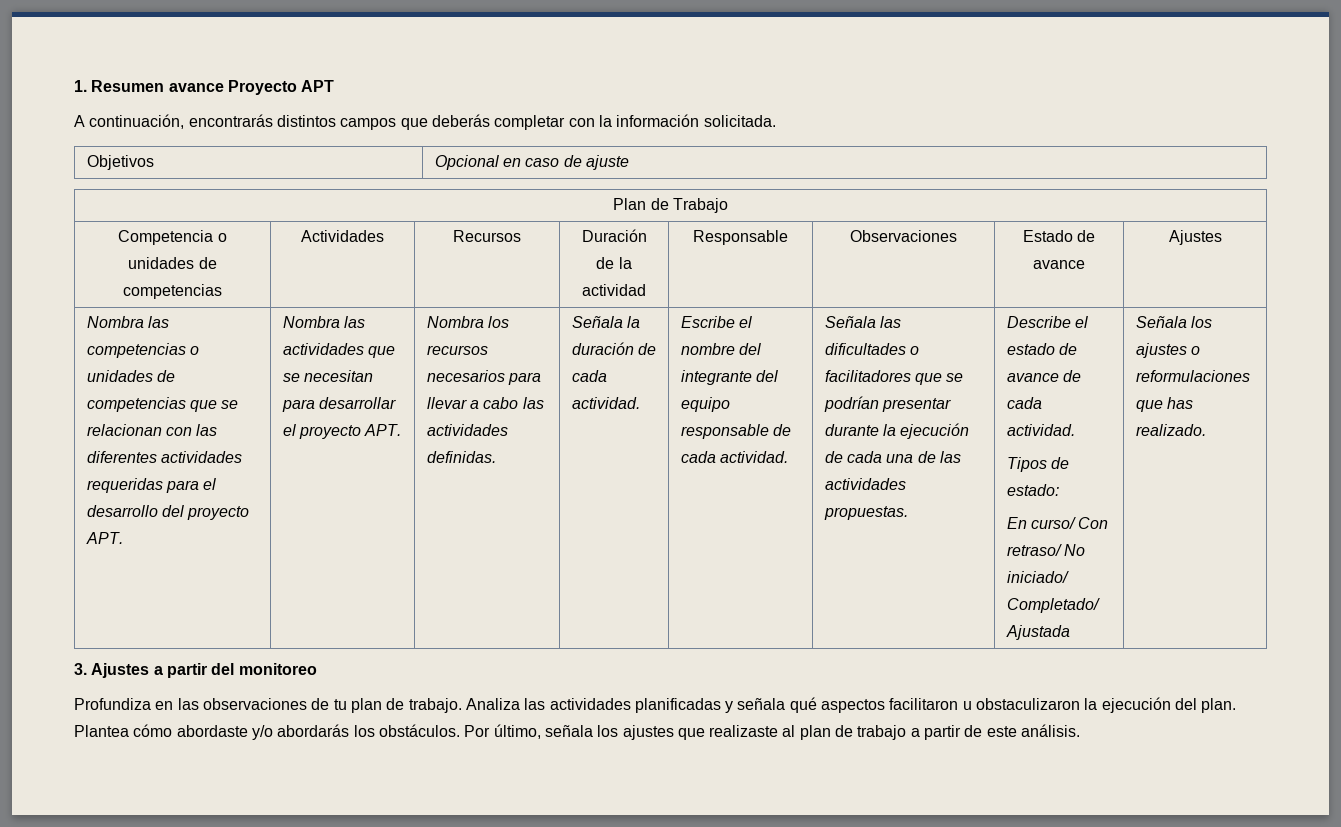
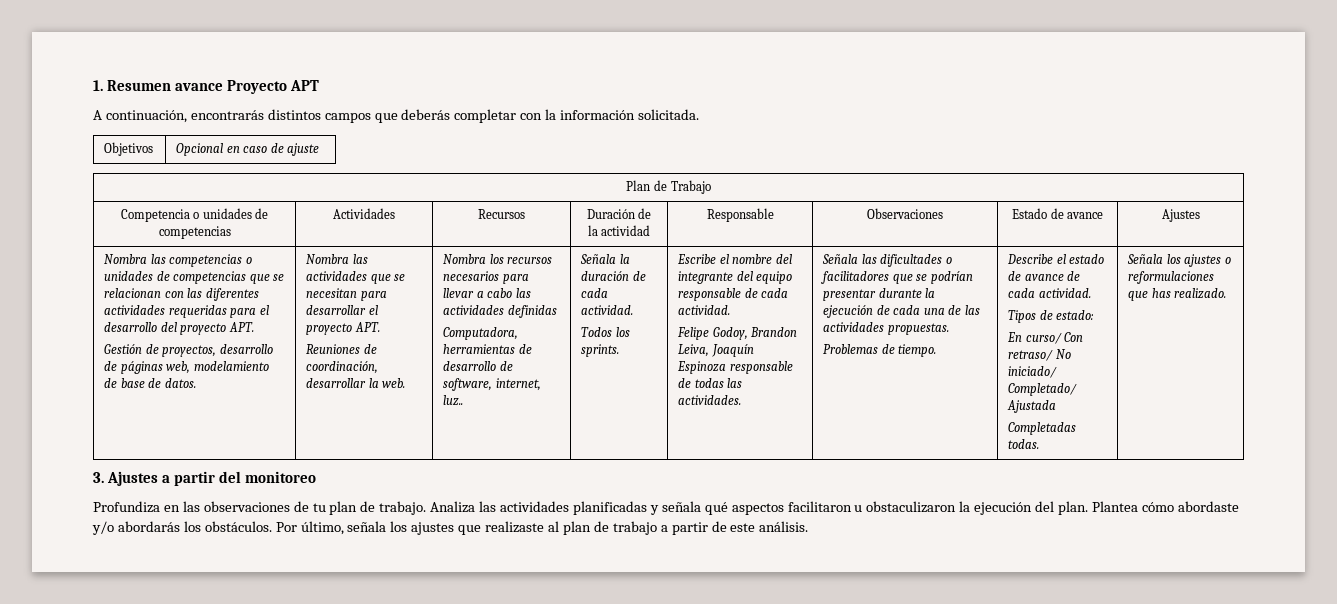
(123, 538) none -> [104,344,273,357] [104,361,269,374] [104,378,196,388] // Gestión de proyectos, desarrollo de páginas web, modelamiento de base de datos.
(402, 430) none -> [306,344,377,354] [306,361,379,374] [306,378,406,388] // Reuniones de coordinación, desarrollar la web.
[426,451,496,463] definidas. -> [507,305,557,318] [443,327,519,340] [443,344,532,354] [443,361,513,371] [443,378,541,391] [443,395,464,406] definidas // Computadora, herramientas de desarrollo de software, internet, luz..
(640, 403) none -> [581,327,630,337] [581,344,620,357] // Todos los sprints.
(788, 457) none -> [677,327,798,340] [678,344,754,357] [677,361,793,374] [678,378,743,388] [678,395,742,405] // Felipe Godoy, Brandon Leiva, Joaquín Espinoza responsable de todas las actividades.
(908, 513) none -> [823,344,937,357] // Problemas de tiempo.
(1070, 632) none -> [1008,422,1077,435] [1008,439,1040,449] // Completadas todas.

